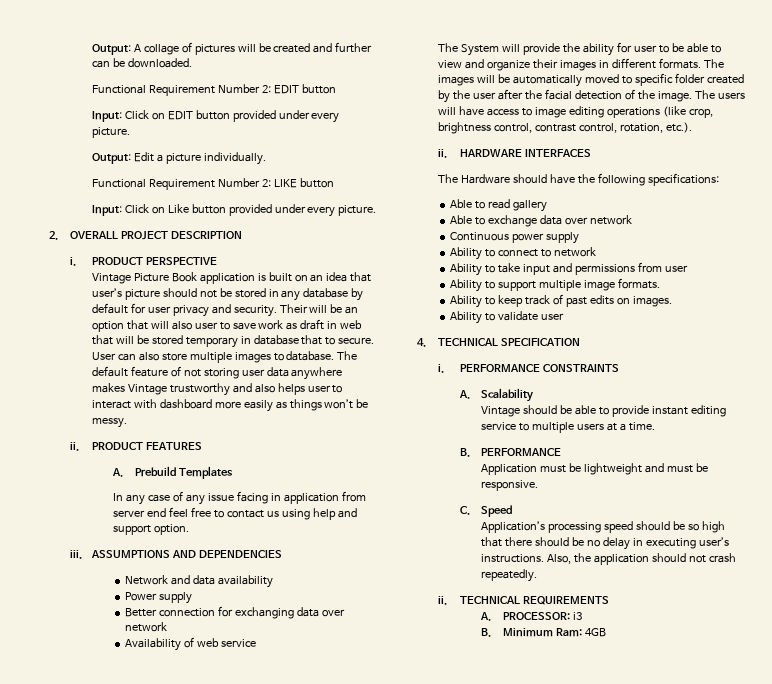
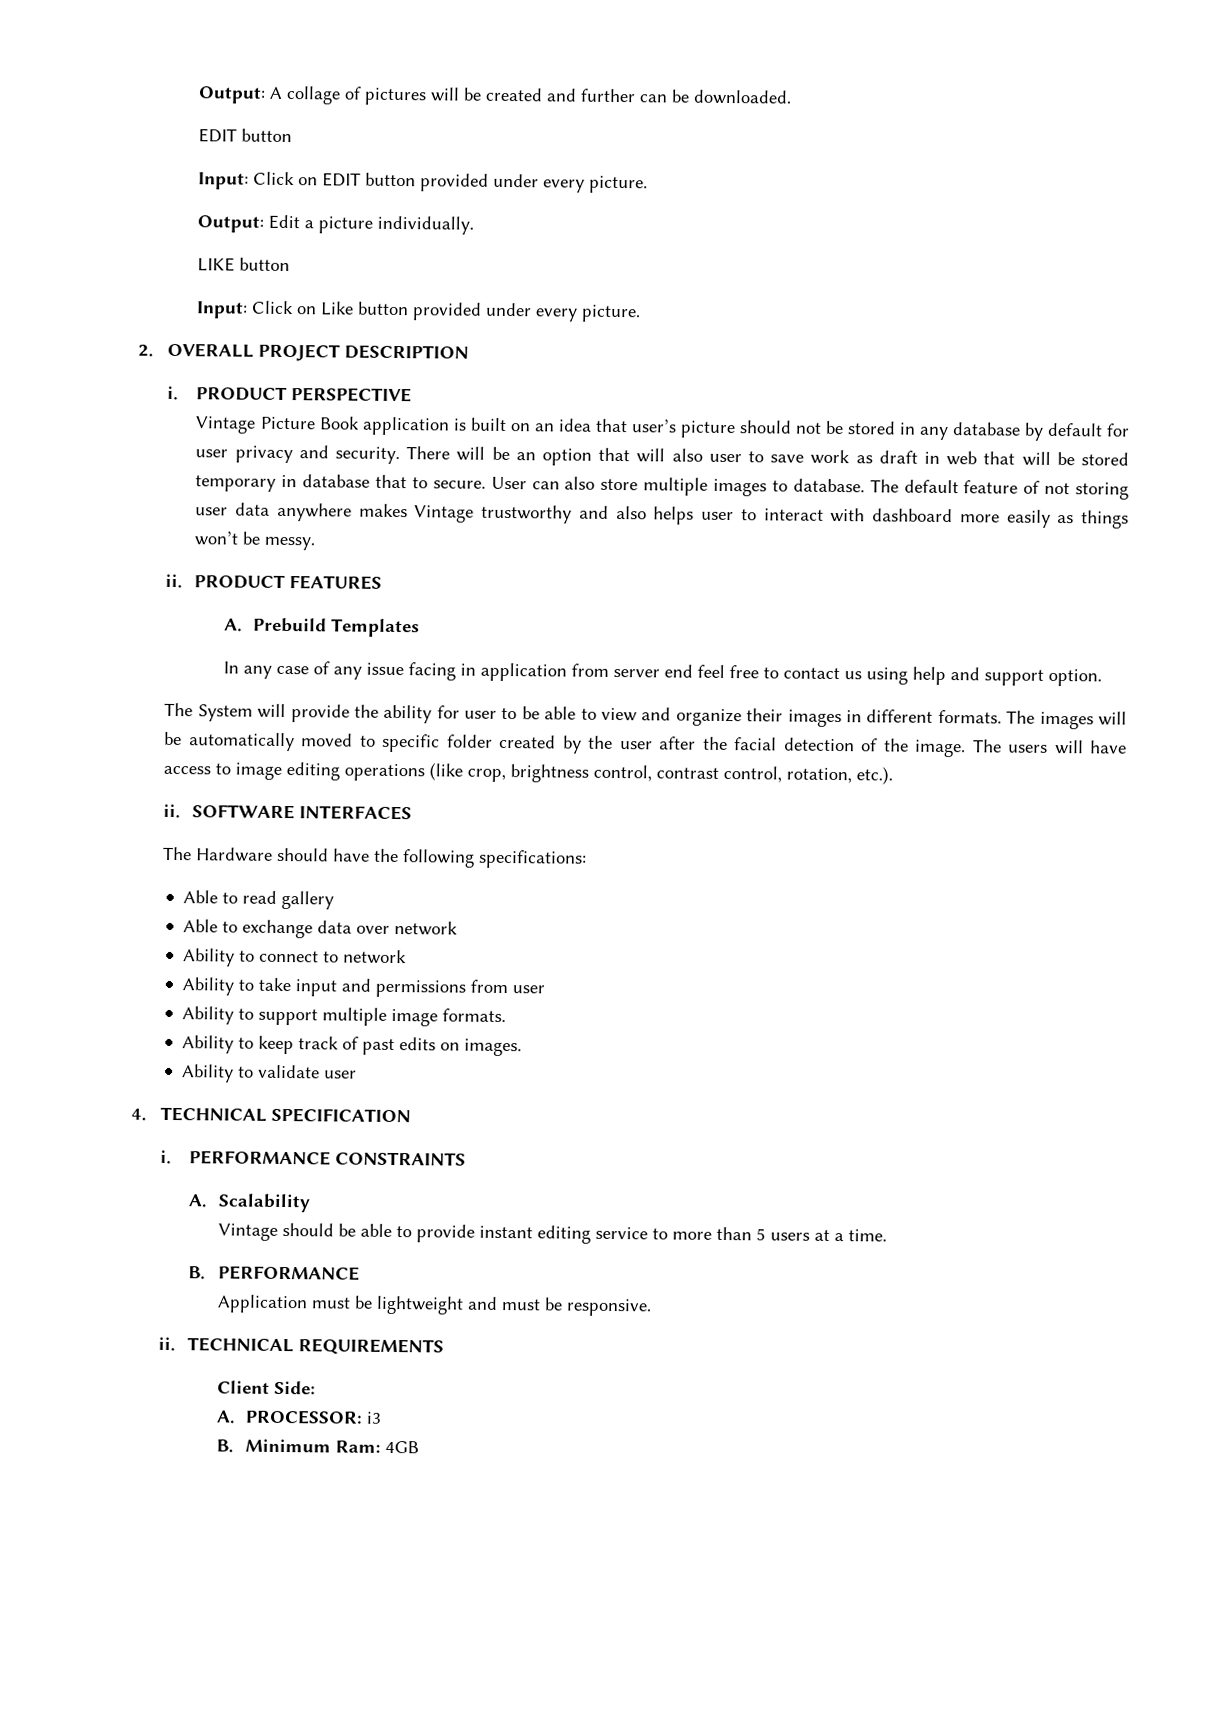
[91,84,271,96] Functional Requirement Number 2: -> (793, 97) none
[91,178,271,190] Functional Requirement Number 2: -> (475, 225) none
[279,304,308,313] Their -> [406,446,451,460] There
[70,550,282,559] [125,575,274,588] [125,592,193,604] [125,606,346,619] [125,622,168,632] [125,637,257,651] // iii. ASSUMPTIONS AND DEPENDENCIES // Network and data availability // Power supply // Better connection for exchanging data over network // Availability of web service -> (1102, 677) none
[459,149,522,157] HARDWARE -> [192,804,296,820] SOFTWARE
[450,232,580,244] // Continuous power supply -> (458, 928) none
[532,422,575,433] multiple -> [671,1226,766,1241] more than 5
[459,505,513,517] [481,521,726,533] [481,537,730,550] [481,553,737,565] [481,569,538,582] // C. Speed // Application’s processing speed should be so high that there should be no delay in executing user’s instructions. Also, the application should not crash repeatedly. -> (652, 1307) none
(609, 600) none -> [216,1380,316,1395] // Client Side:

